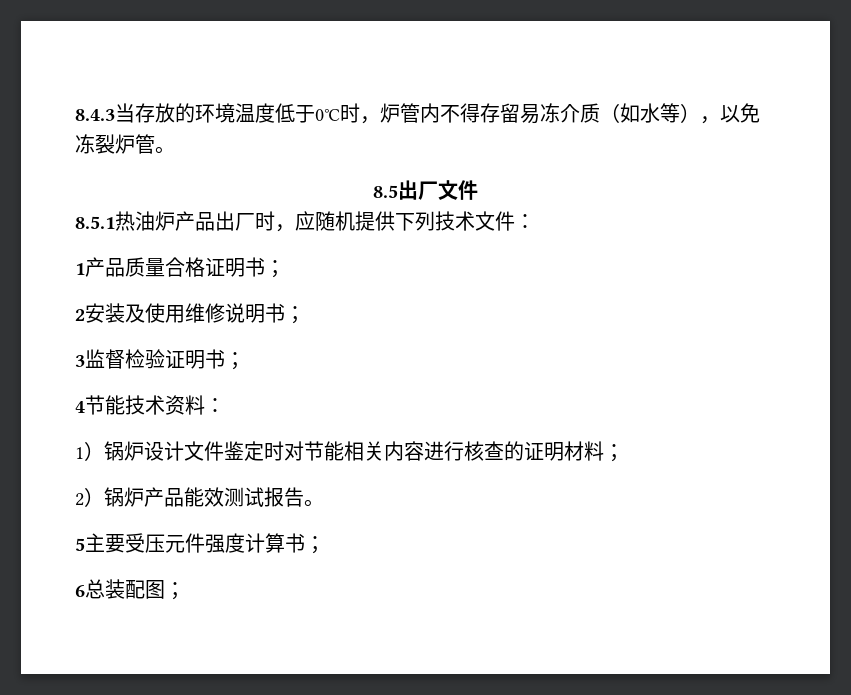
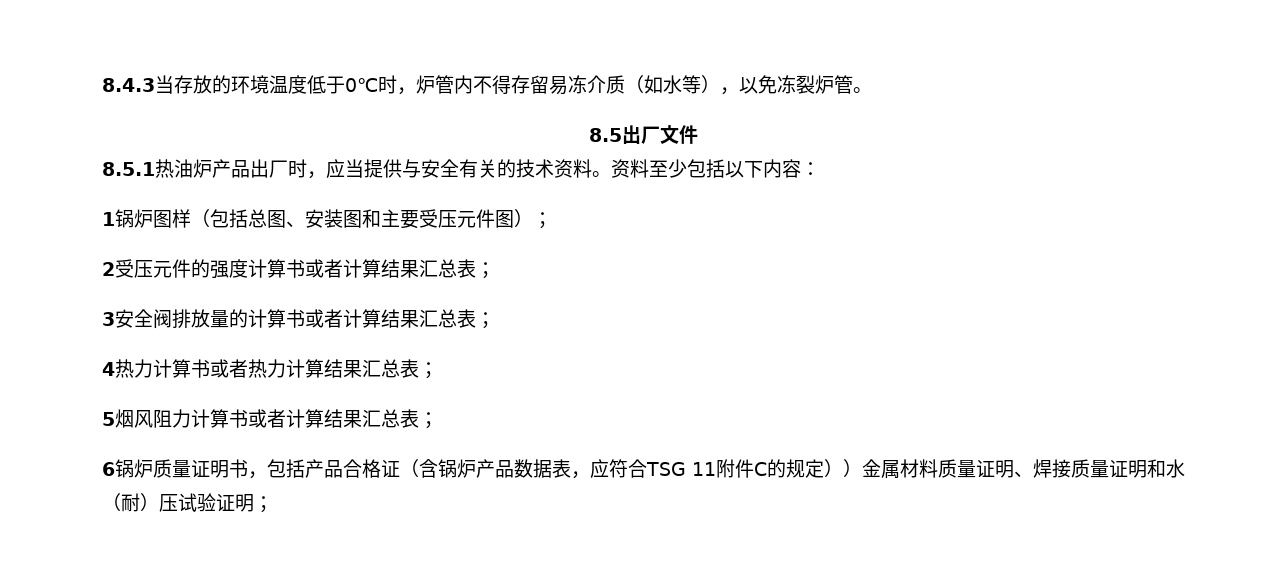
[315,211,535,231] [75,257,285,278] [75,303,305,324] [75,349,245,370] [75,395,225,415] [75,441,624,462] [75,487,324,507] [75,533,325,554] [75,579,165,599] 随机提供下列技术文件： // 1产品质量合格证明书； // 2安装及使用维修说明书； // 3监督检验证明书； // 4节能技术资料： // 1）锅炉设计文件鉴定时对节能相关内容进行核查的证明材料； // 2）锅炉产品能效测试报告。 // 5主要受压元件强度计算书； // 6总装配图 -> [345,159,820,178] [102,209,552,229] [102,259,495,279] [102,309,495,329] [102,359,438,379] [102,409,438,429] [102,459,1185,479] [102,493,254,512] 当提供与安全有关的技术资料。资料至少包括以下内容： // 1锅炉图样（包括总图、安装图和主要受压元件图）； // 2受压元件的强度计算书或者计算结果汇总表； // 3安全阀排放量的计算书或者计算结果汇总表； // 4热力计算书或者热力计算结果汇总表； // 5烟风阻力计算书或者计算结果汇总表； // 6锅炉质量证明书，包括产品合格证（含锅炉产品数据表，应符合TSG 11附件C的规定））金属材料质量证明、焊接质量证明和水（耐）压试验证明

